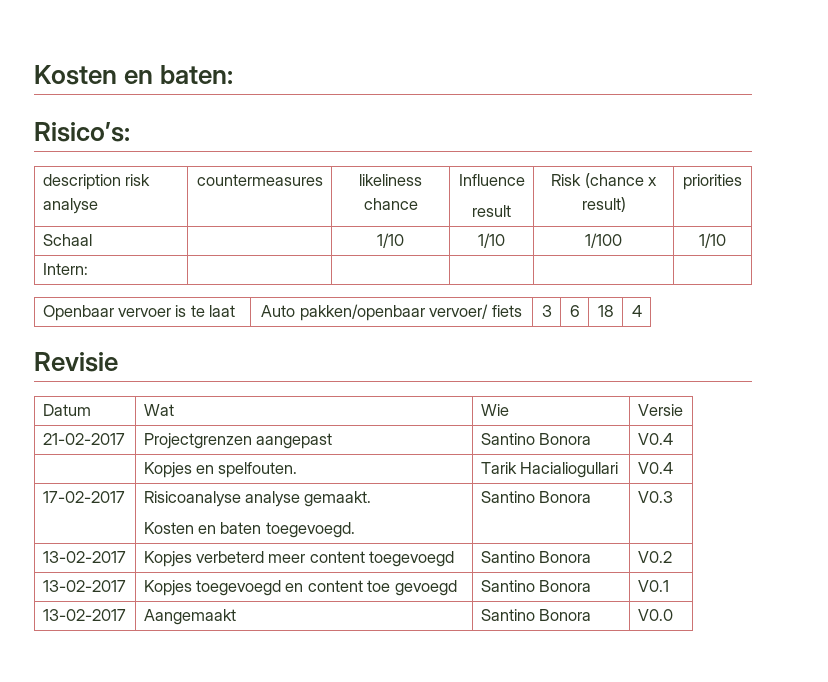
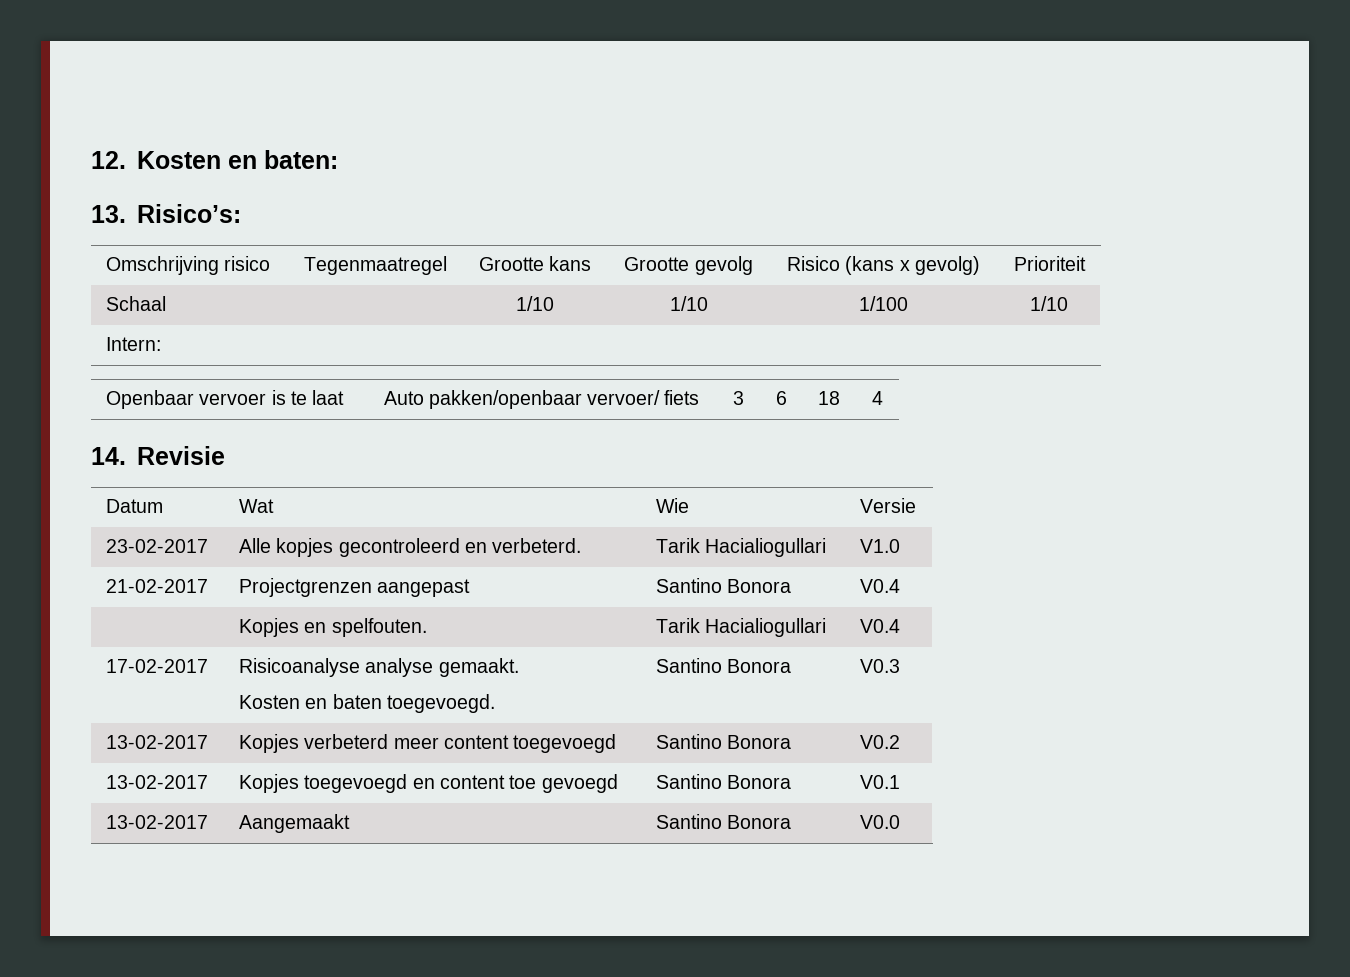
(34, 75) none -> [91,151,126,169] 12.
(234, 74) none -> [91,205,126,223] 13.
[42,174,150,190] [42,198,98,214] [196,174,323,186] [359,174,422,186] [363,198,418,210] [458,174,525,186] [472,205,511,217] [551,173,657,188] [581,197,626,212] [683,174,742,190] description risk analyse | countermeasures | likeliness chance | Influence // result | Risk (chance x result) | priorities -> [106,256,271,275] [304,256,447,275] [478,256,592,271] [624,256,753,275] [787,256,980,275] [1013,256,1086,271] Omschrijving risico | Tegenmaatregel | Grootte kans | Grootte gevolg | Risico (kans x gevolg) | Prioriteit
(642, 311) none -> [91,447,126,465] 14.
(683, 410) none -> [106,539,209,553] [239,538,582,557] [656,538,827,557] [860,539,901,553] // 23-02-2017 | Alle kopjes gecontroleerd en verbeterd. | Tarik Hacialiogullari | V1.0

